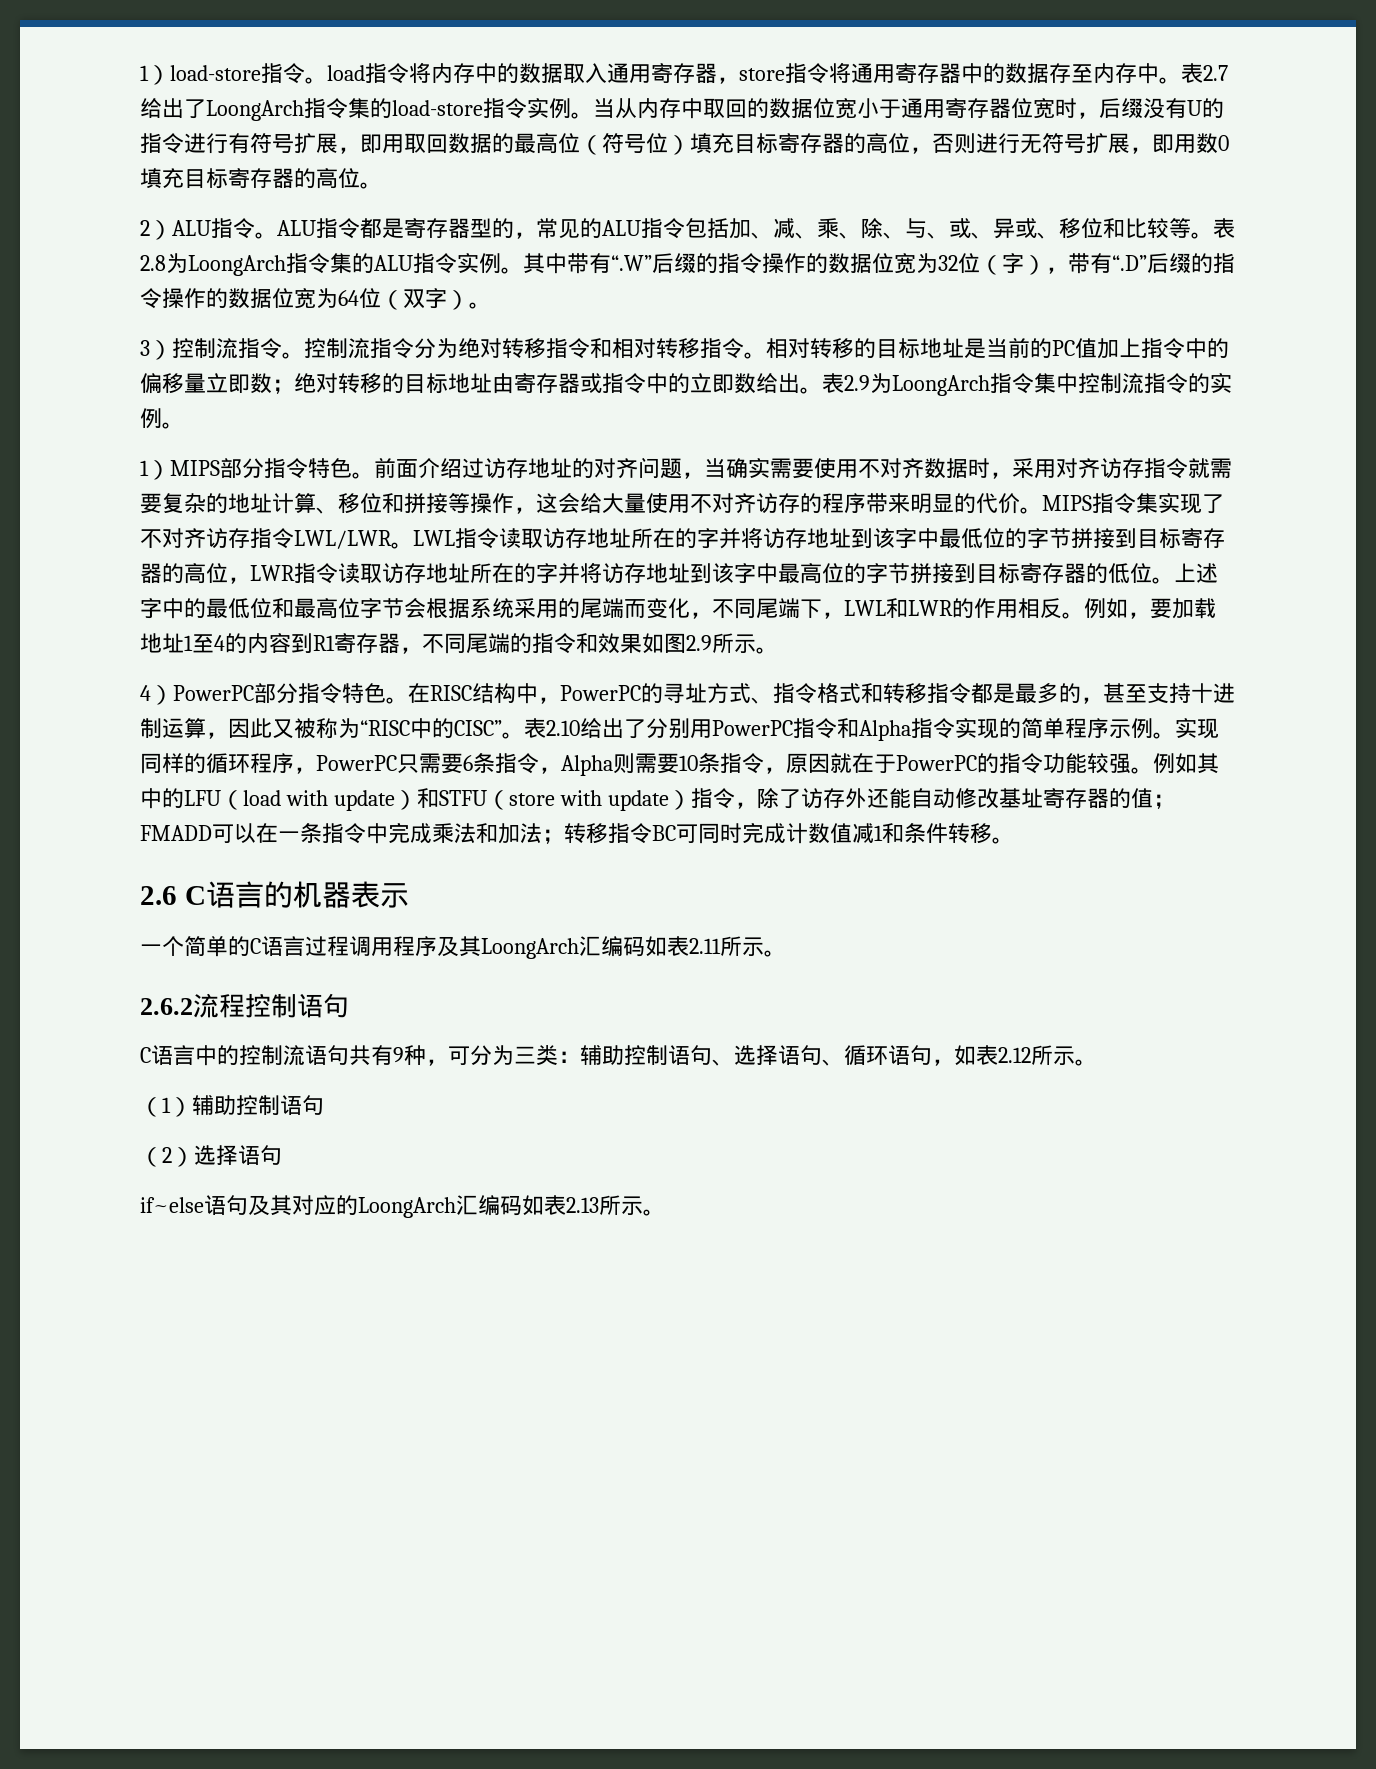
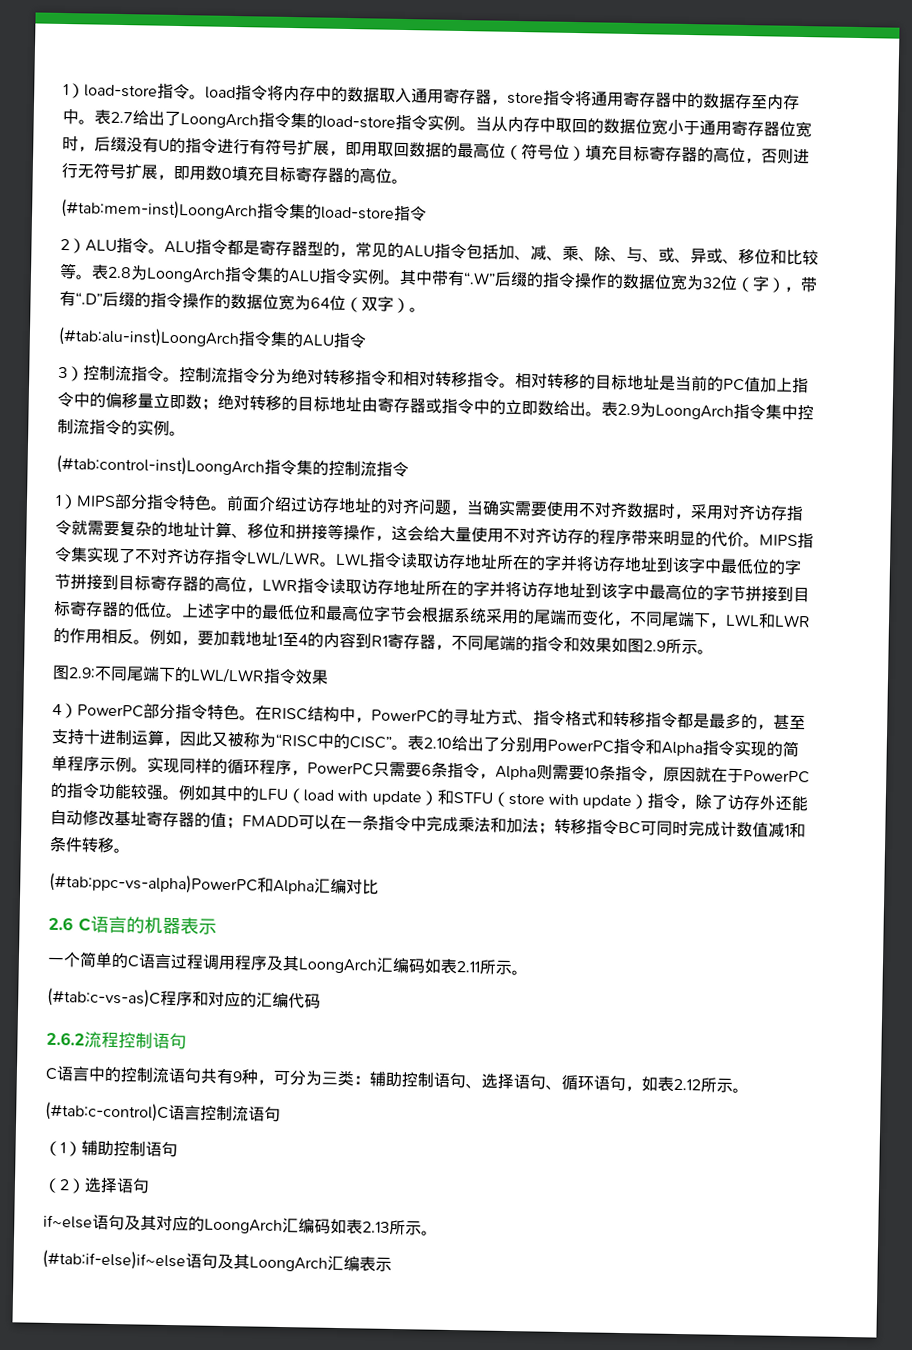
(382, 185) none -> [61,198,427,222] // (#tab:mem-inst)LoongArch指令集的load-store指令
(491, 305) none -> [58,326,367,349] // (#tab:alu-inst)LoongArch指令集的ALU指令
(184, 425) none -> [56,454,409,478] // (#tab:control-inst)LoongArch指令集的控制流指令
(778, 650) none -> [52,664,329,685] // 图2.9:不同尾端下的LWL/LWR指令效果
(1014, 840) none -> [49,872,379,895] // (#tab:ppc-vs-alpha)PowerPC和Alpha汇编对比
(786, 953) none -> [47,987,321,1009] // (#tab:c-vs-as)C程序和对应的汇编代码
(1097, 1062) none -> [45,1101,281,1122] // (#tab:c-control)C语言控制流语句
(665, 1212) none -> [42,1249,392,1272] // (#tab:if-else)if~else语句及其LoongArch汇编表示

